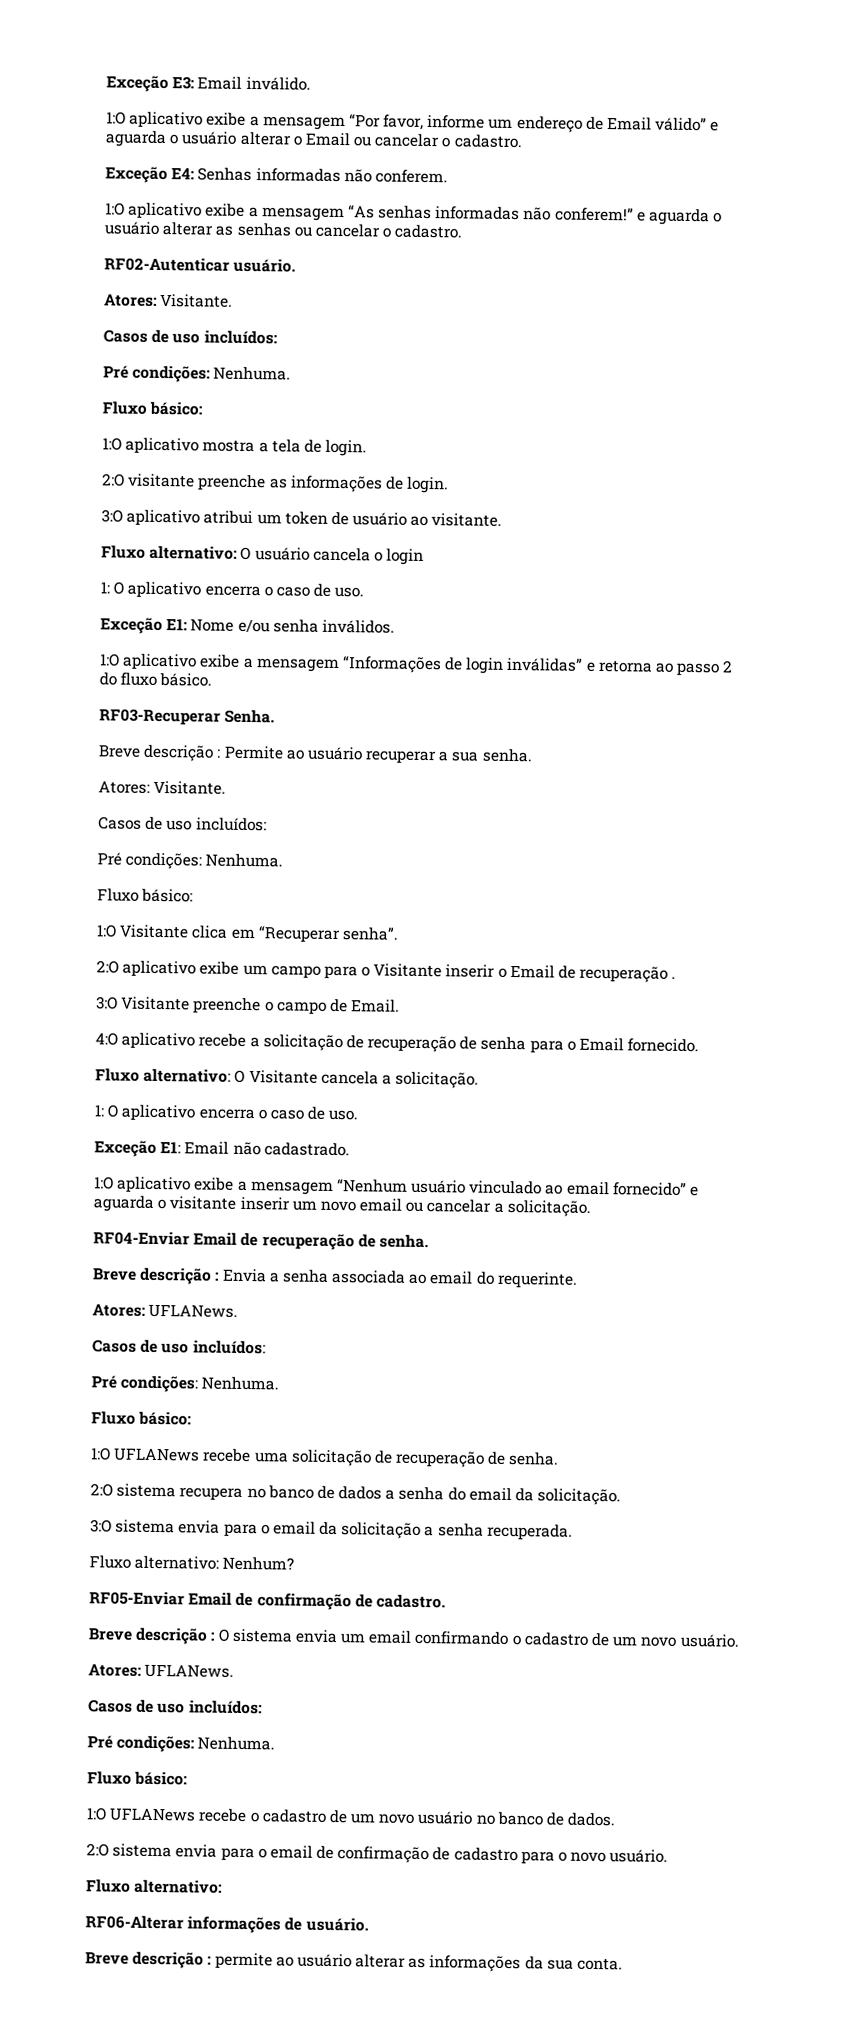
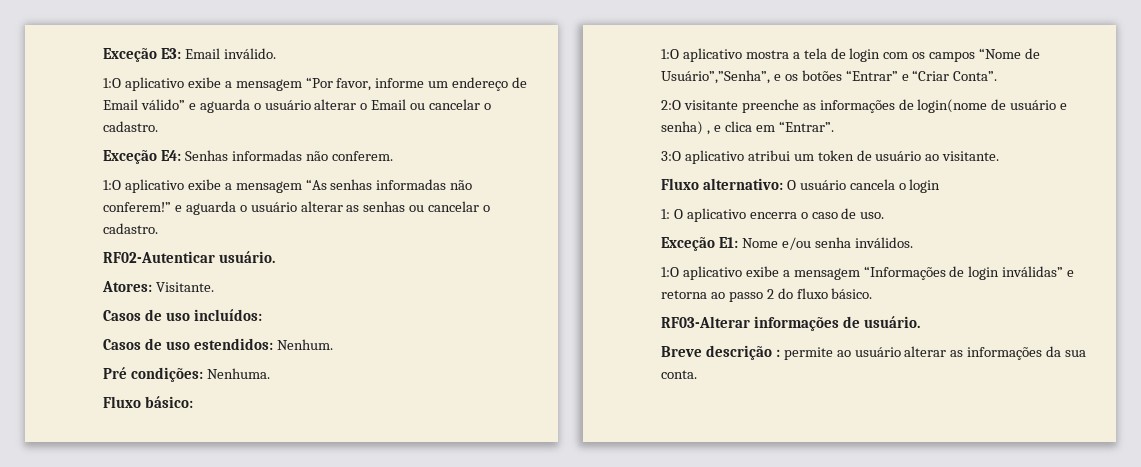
(277, 337) none -> [103,338,333,350] // Casos de uso estendidos: Nenhum.
[325,439,368,457] login. -> [849,48,1041,62] [661,70,998,84] login com os campos “Nome de Usuário”,”Senha”, e os botões “Entrar” e “Criar Conta”.
[406,476,450,494] login. -> [917,99,1068,113] [661,121,834,135] login(nome de usuário e senha) , e clica em “Entrar”.
[99,708,276,726] [98,744,533,765] [98,780,227,795] [98,816,267,832] [97,852,284,870] [97,888,194,903] [96,924,399,944] [96,960,677,983] [96,996,401,1015] [95,1032,700,1054] [95,1068,480,1089] [94,1104,359,1122] [94,1140,350,1157] [94,1176,700,1197] [93,1195,591,1217] [93,1231,429,1251] [93,1267,578,1289] [92,1303,239,1318] [92,1339,266,1355] [91,1375,280,1393] [91,1411,192,1426] [90,1447,560,1468] [90,1483,622,1506] [90,1519,573,1541] [89,1555,295,1571] [89,1591,446,1611] [88,1627,740,1648] [88,1663,235,1678] [88,1699,262,1715] [87,1735,276,1753] [87,1771,188,1786] [86,1807,616,1827] [86,1843,669,1865] [86,1879,223,1894] [85,1915,184,1930] RF03-Recuperar Senha. // Breve descrição : Permite ao usuário recuperar a sua senha. // Atores: Visitante. // Casos de uso incluídos: // Pré condições: Nenhuma. // Fluxo básico: // 1:O Visitante clica em “Recuperar senha”. // 2:O aplicativo exibe um campo para o Visitante inserir o Email de recuperação . // 3:O Visitante preenche o campo de Email. // 4:O aplicativo recebe a solicitação de recuperação de senha para o Email fornecido. // Fluxo alternativo: O Visitante cancela a solicitação. // 1: O aplicativo encerra o caso de uso. // Exceção E1: Email não cadastrado. // 1:O aplicativo exibe a mensagem “Nenhum usuário vinculado ao email fornecido” e aguarda o visitante inserir um novo email ou cancelar a solicitação. // RF04-Enviar Email de recuperação de senha. // Breve descrição : Envia a senha associada ao email do requerinte. // Atores: UFLANews. // Casos de uso incluídos: // Pré condições: Nenhuma. // Fluxo básico: // 1:O UFLANews recebe uma solicitação de recuperação de senha. // 2:O sistema recupera no banco de dados a senha do email da solicitação. // 3:O sistema envia para o email da solicitação a senha recuperada. // Fluxo alternativo: Nenhum? // RF05-Enviar Email de confirmação de cadastro. // Breve descrição : O sistema envia um email confirmando o cadastro de um novo usuário. // Atores: UFLANews. // Casos de uso incluídos: // Pré condições: Nenhuma. // Fluxo básico: // 1:O UFLANews recebe o cadastro de um novo usuário no banco de dados. // 2:O sistema envia para o email de confirmação de cadastro para o novo usuário. // Fluxo alternativo: // RF06-Alterar -> [661,316,750,328] RF03-Alterar

